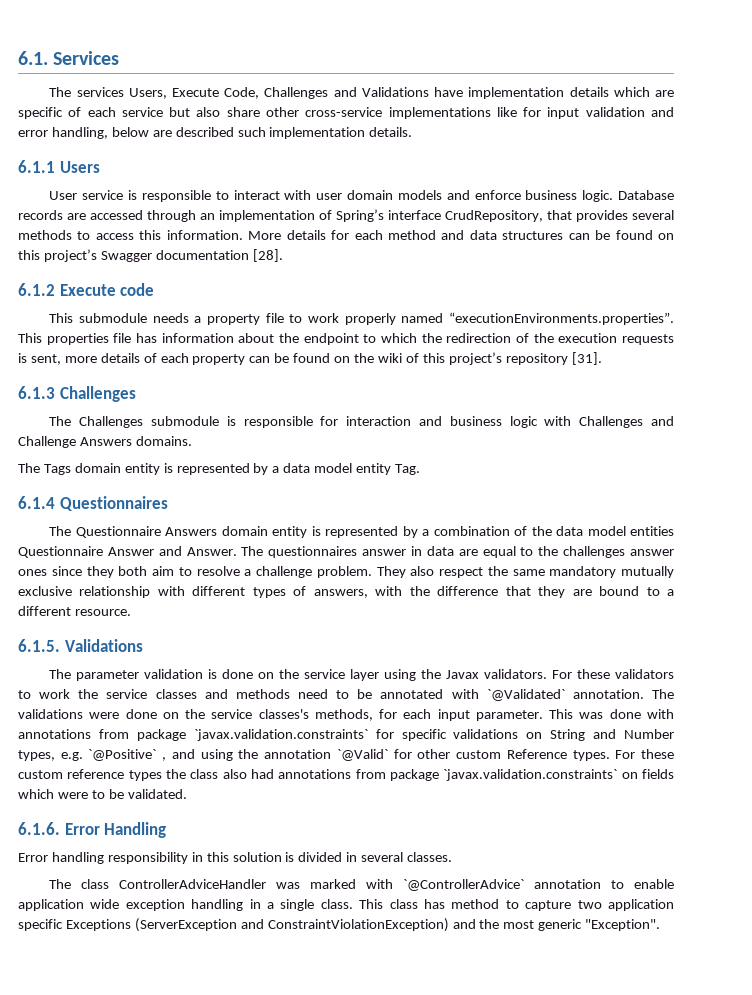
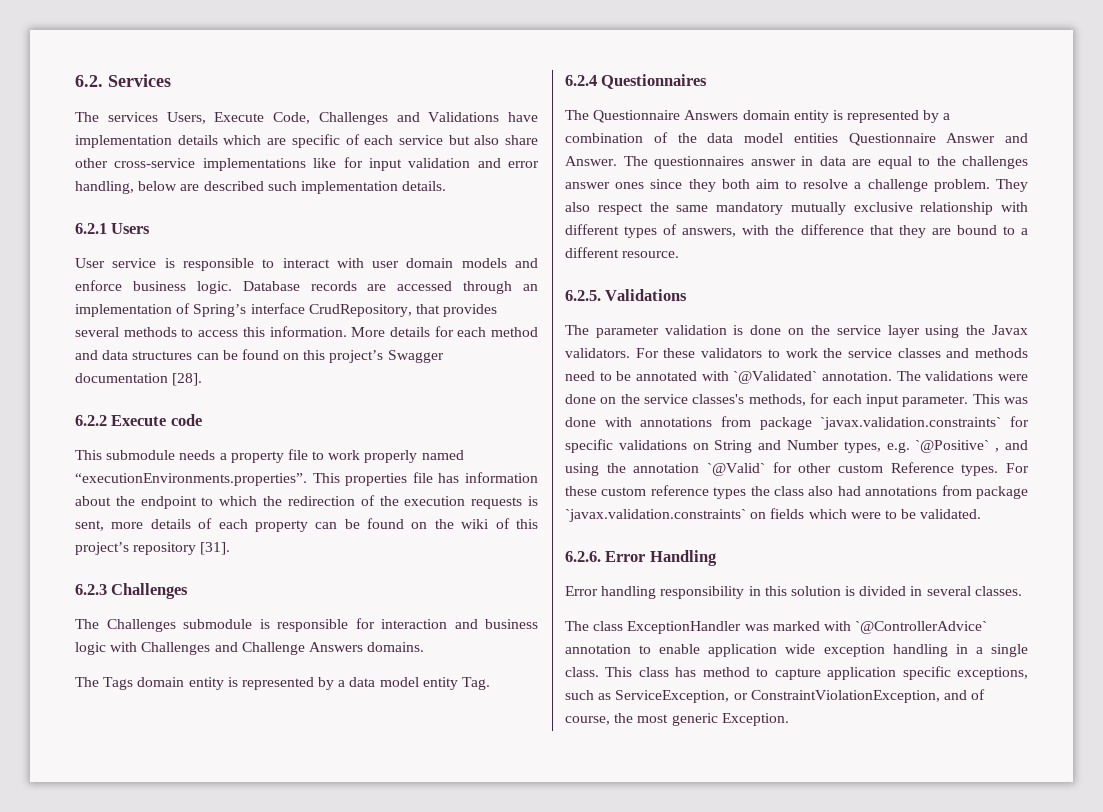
[18,51,48,65] 6.1. -> [75,75,103,87] 6.2.
[18,160,55,173] 6.1.1 -> [75,223,107,234] 6.2.1
[18,283,55,296] 6.1.2 -> [75,415,107,426] 6.2.2
[18,386,55,399] 6.1.3 -> [75,584,107,595] 6.2.3
[18,496,55,509] 6.1.4 -> [565,75,597,86] 6.2.4
[18,639,60,652] 6.1.5. -> [565,290,601,301] 6.2.5.
[18,822,60,835] 6.1.6. -> [565,551,601,562] 6.2.6.
[119,879,267,889] ControllerAdviceHandler -> [627,621,742,634] ExceptionHandler
[577,900,602,909] two -> (821, 674) none
[65,918,476,932] Exceptions (ServerException and ConstraintViolationException) and -> [957,667,1028,680] [565,689,986,703] [565,716,610,725] exceptions, such as ServiceException, or ConstraintViolationException, and of course,
[585,919,661,931] "Exception". -> [721,713,789,726] Exception.

